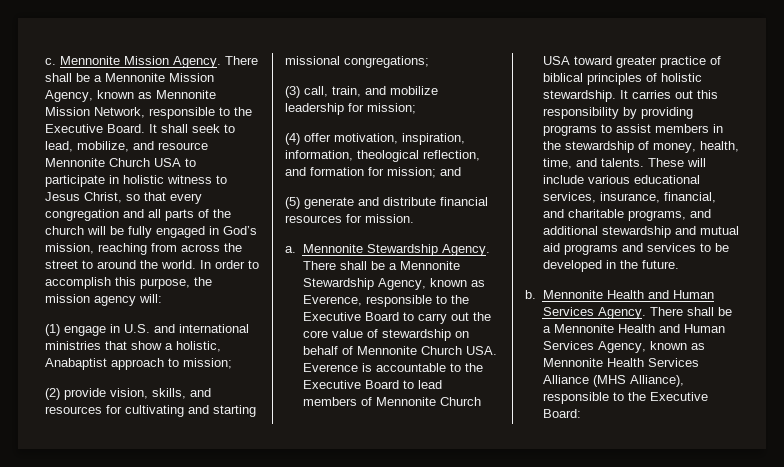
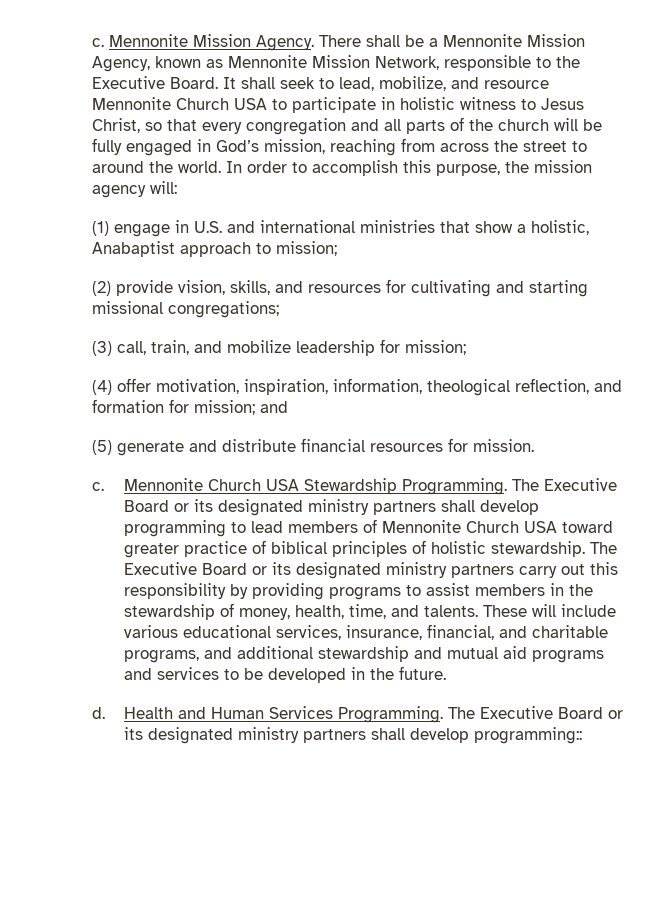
[285,244,490,256] [302,261,460,270] [302,278,485,290] [302,295,469,307] [302,312,491,324] [302,329,469,341] [302,346,497,355] [302,363,483,372] [302,380,399,389] a. Mennonite Stewardship Agency. There shall be a Mennonite Stewardship Agency, known as Everence, responsible to the Executive Board to carry out the core value of stewardship on behalf of Mennonite Church USA. Everence is accountable to the Executive Board -> [92,478,618,495] [124,499,540,516] [124,520,227,537] c. Mennonite Church USA Stewardship Programming. The Executive Board or its designated ministry partners shall develop programming
[619,90,671,99] It carries -> [590,542,618,554] [124,562,558,579] The Executive Board or its designated ministry partners carry
[525,290,714,299] [542,307,732,319] [542,324,725,333] [542,341,705,353] [542,358,699,367] [542,375,684,387] [542,392,708,404] [542,409,581,418] b. Mennonite Health and Human Services Agency. There shall be a Mennonite Health and Human Services Agency, known as Mennonite Health Services Alliance (MHS Alliance), responsible to the Executive Board: -> [92,706,624,723] [124,727,583,744] d. Health and Human Services Programming. The Executive Board or its designated ministry partners shall develop programming::

